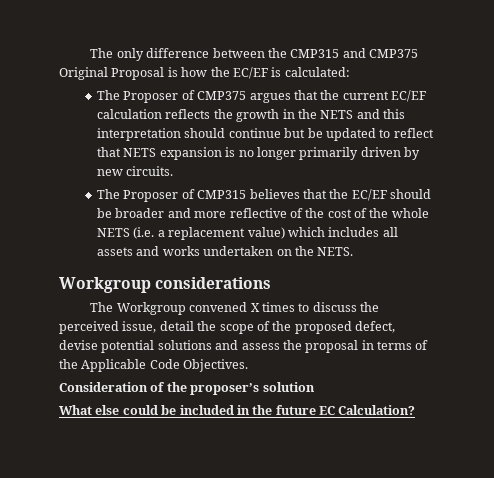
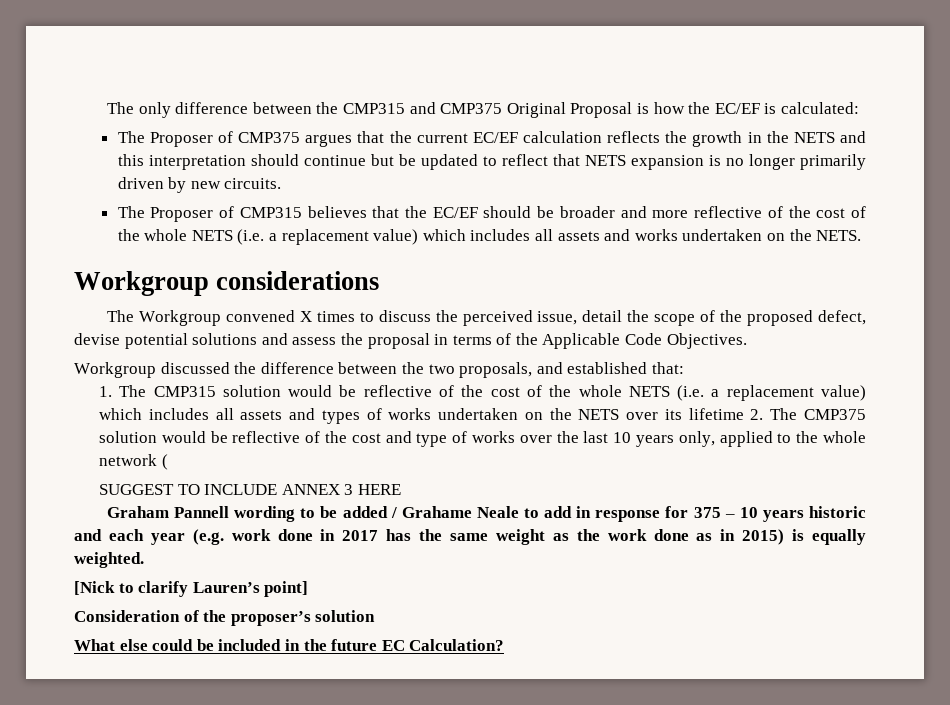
(249, 365) none -> [74,362,684,378] [98,385,867,401] [98,408,866,424] [98,431,866,447] [98,454,168,470] [98,484,401,495] [107,506,867,522] [74,529,866,545] [74,552,144,568] [74,581,309,597] // Workgroup discussed the difference between the two proposals, and established that: // 1. The CMP315 solution would be reflective of the cost of the whole NETS (i.e. a replacement value) which includes all assets and types of works undertaken on the NETS over its lifetime 2. The CMP375 solution would be reflective of the cost and type of works over the last 10 years only, applied to the whole network ( // SUGGEST TO INCLUDE ANNEX 3 HERE // Graham Pannell wording to be added / Grahame Neale to add in response for 375 – 10 years historic and each year (e.g. work done in 2017 has the same weight as the work done as in 2015) is equally weighted. // [Nick to clarify Lauren’s point]

